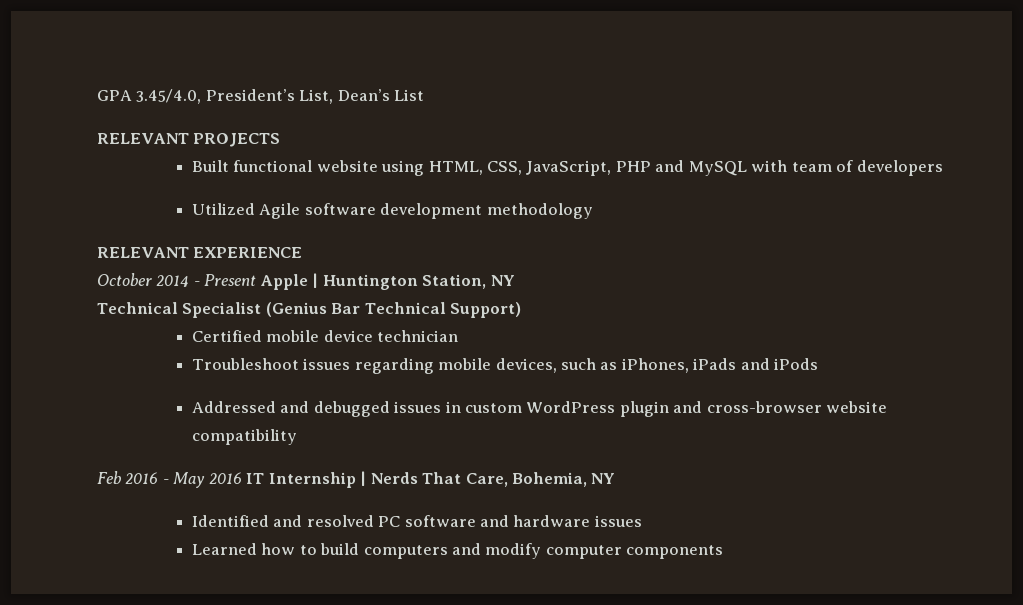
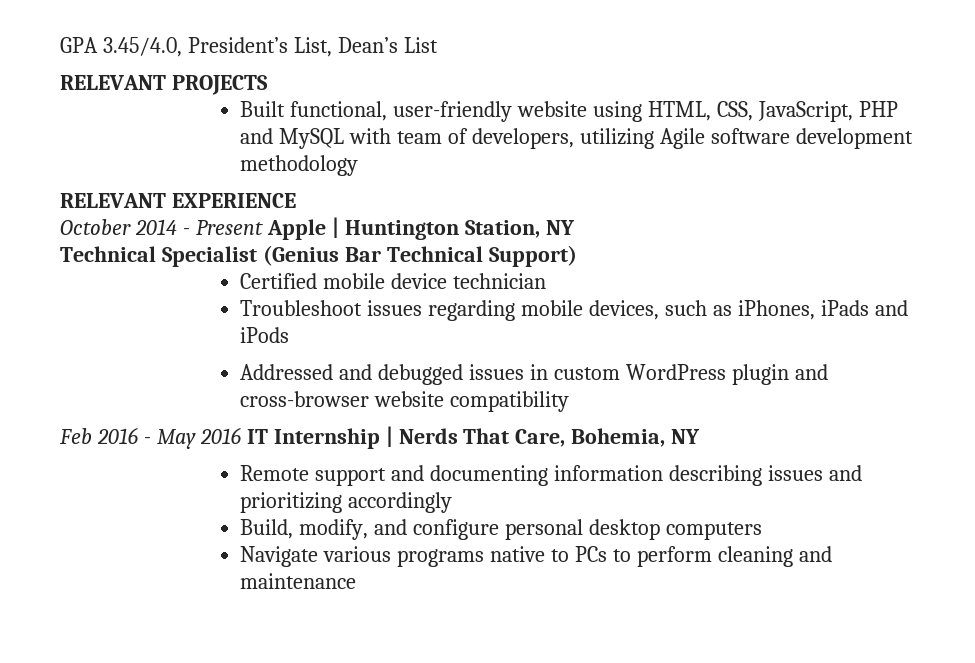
[233,160,313,172] functional -> [290,101,513,122] functional, user-friendly
[856,160,943,176] [191,203,255,215] developers // Utilized -> [472,128,655,149] developers, utilizing
[191,515,642,527] [191,543,724,559] Identified and resolved PC software and hardware issues // Learned how to build computers and modify computer components -> [240,465,863,486] [240,492,453,513] [240,519,763,540] [240,546,832,567] [240,573,357,589] Remote support and documenting information describing issues and prioritizing accordingly // Build, modify, and configure personal desktop computers // Navigate various programs native to PCs to perform cleaning and maintenance

